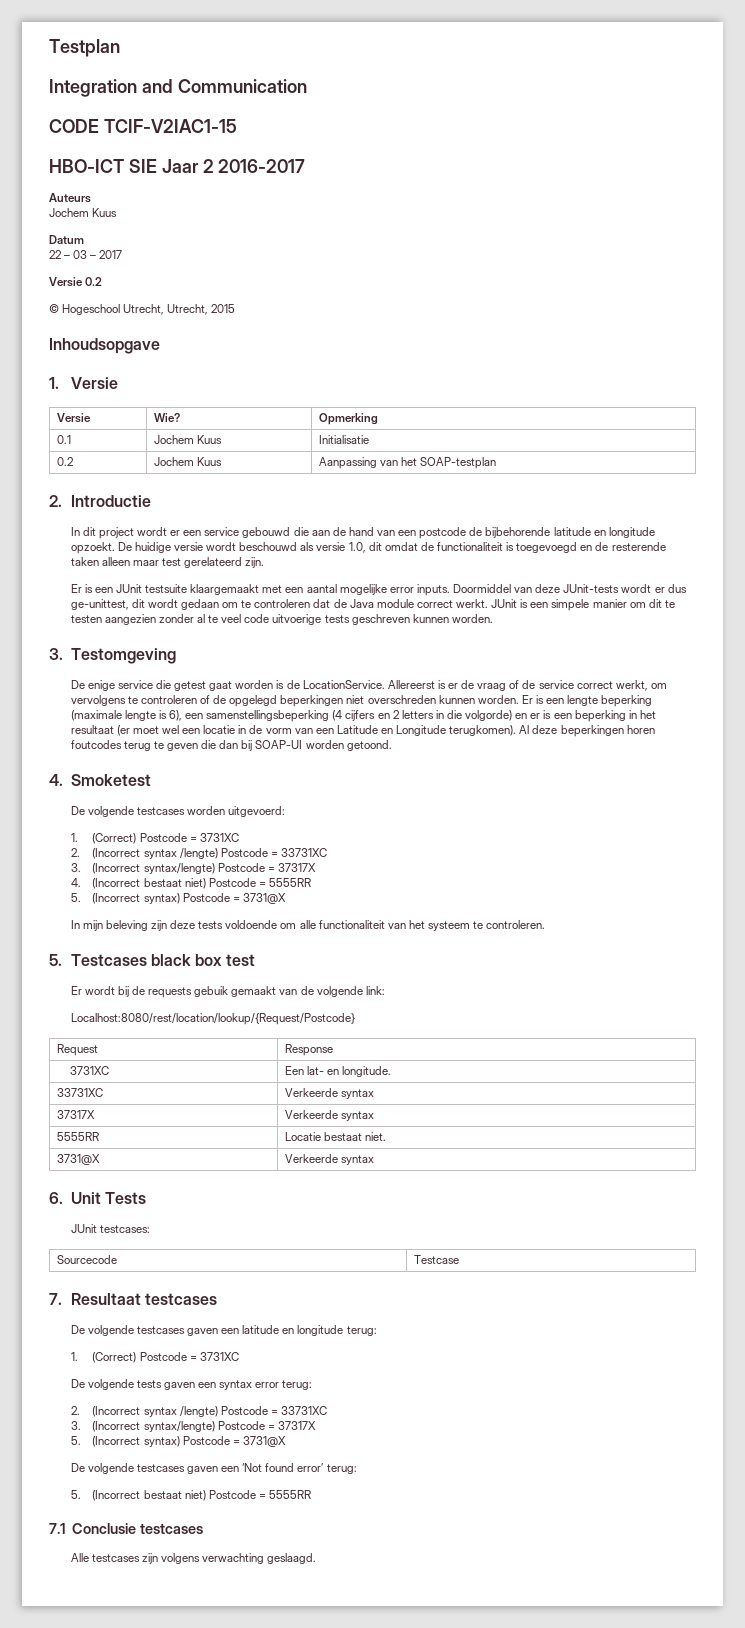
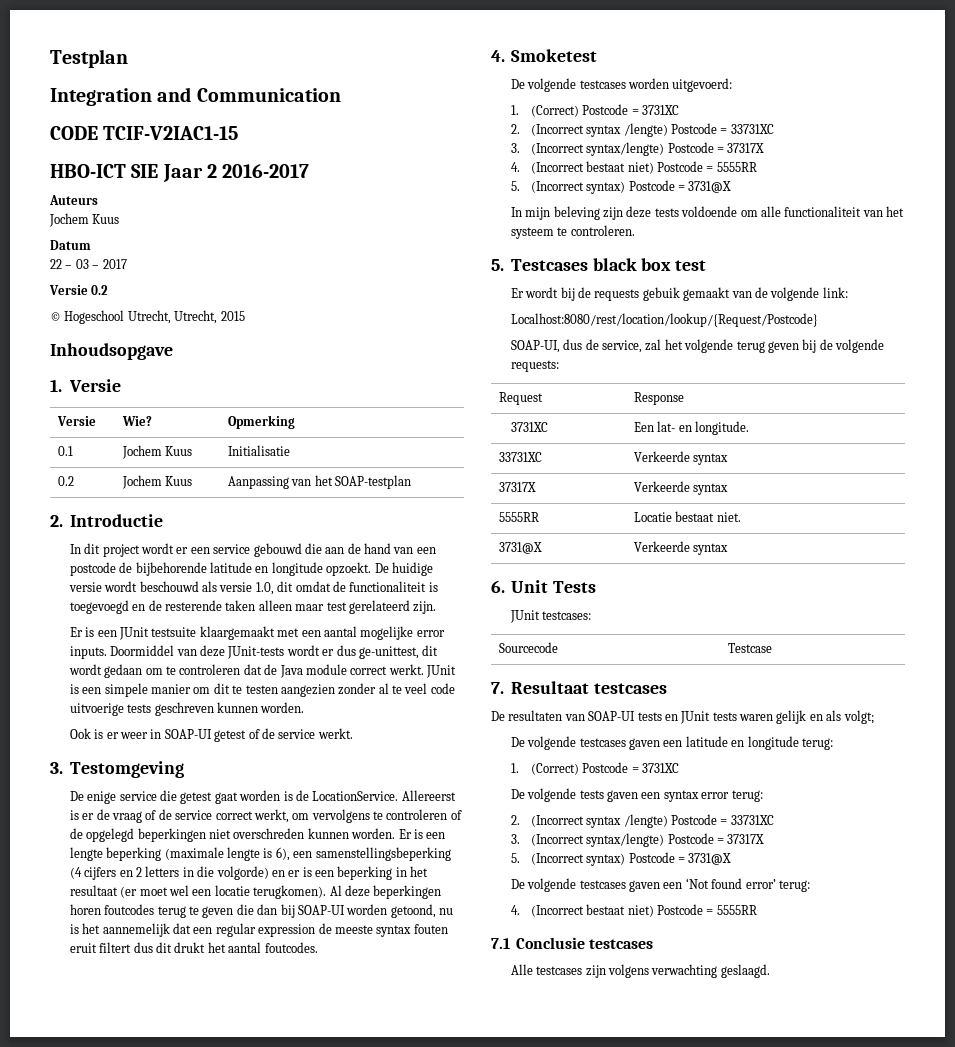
(493, 618) none -> [69,728,353,742] // Ook is er weer in SOAP-UI getest of de service werkt.
[238,725,447,736] in de vorm van een Latitude en Longitude -> (250, 890) none
[346,740,392,751] getoond. -> [390,904,454,918] [69,923,448,937] [69,942,318,953] getoond, nu is het aannemelijk dat een regular expression de meeste syntax fouten eruit filtert dus dit drukt het aantal foutcodes.
(355, 1019) none -> [510,339,885,353] [510,360,559,372] // SOAP-UI, dus de service, zal het volgende terug geven bij de volgende requests:
(218, 1299) none -> [491,710,874,724] // De resultaten van SOAP-UI tests en JUnit tests waren gelijk en als volgt;
[70,1490,81,1499] 5. -> [510,905,520,915] 4.

